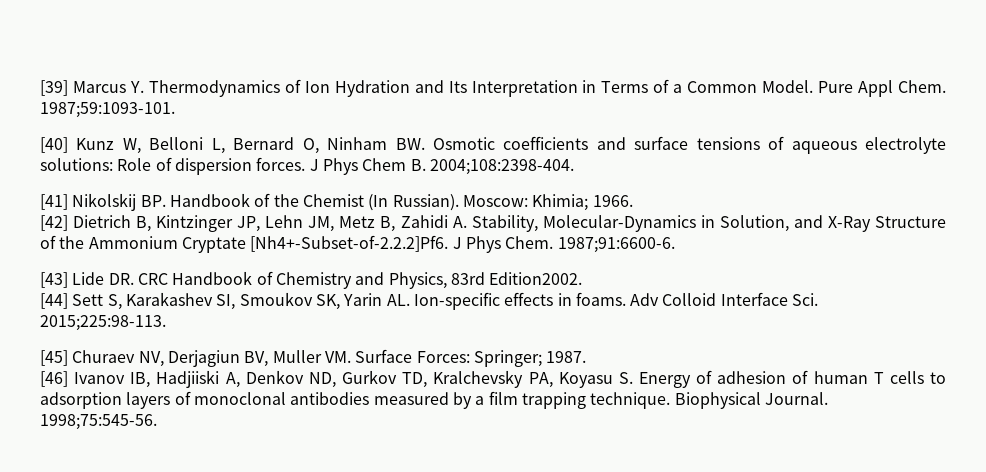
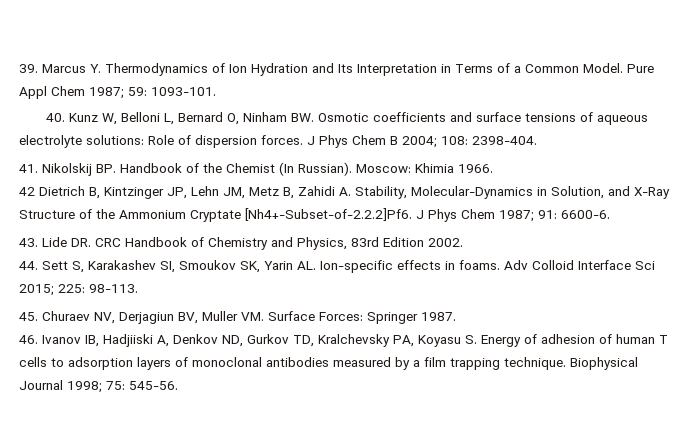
[40,80,68,96] [39] -> [19,64,38,73] 39.
[898,80,947,93] [40,102,175,118] [40,137,68,153] Chem. 1987;59:1093-101. // [40] -> [51,86,216,99] [45,113,65,122] Chem 1987; 59: 1093-101. // 40.
[410,159,574,175] [40,194,68,210] B. 2004;108:2398-404. // [41] -> [390,136,537,148] [19,164,38,173] B 2004; 108: 2398-404. // 41.
[532,194,589,211] Khimia; -> [415,163,454,173] Khimia
[40,215,68,231] [42] -> [19,187,35,196] 42
[505,236,675,253] [40,272,68,288] Chem. 1987;91:6600-6. // [43] -> [461,209,610,222] [19,238,38,247] Chem 1987; 91: 6600-6. // 43.
[489,272,583,285] [40,293,68,309] Edition2002. // [44] -> [383,237,463,247] [19,261,38,270] Edition 2002. // 44.
[792,293,819,306] [40,315,166,331] [40,350,68,366] Sci. 2015;225:98-113. // [45] -> [635,261,655,270] [19,284,138,296] [19,312,38,321] Sci 2015; 225: 98-113. // 45.
[473,350,542,367] Springer; -> [367,312,418,324] Springer
[40,371,68,387] [46] -> [19,335,38,344] 46.
[764,392,828,405] [40,414,157,430] Journal. 1998;75:545-56. -> [19,380,178,393] Journal 1998; 75: 545-56.

